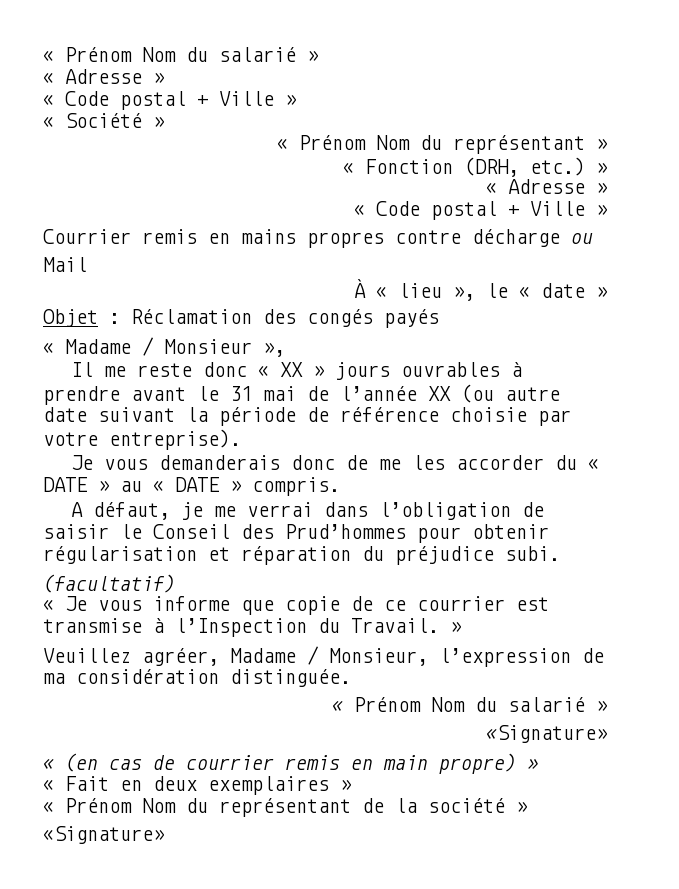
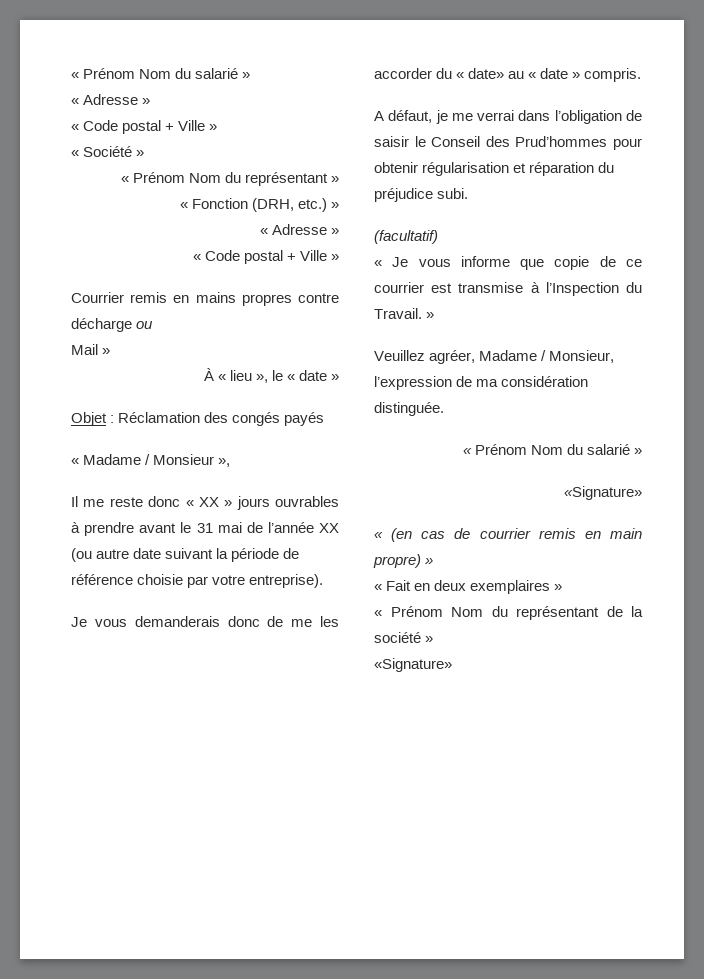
(87, 264) none -> [102,348,111,355] »
[43,477,109,492] DATE » -> [468,68,505,79] date»
[175,477,219,492] DATE -> [540,68,569,79] date

